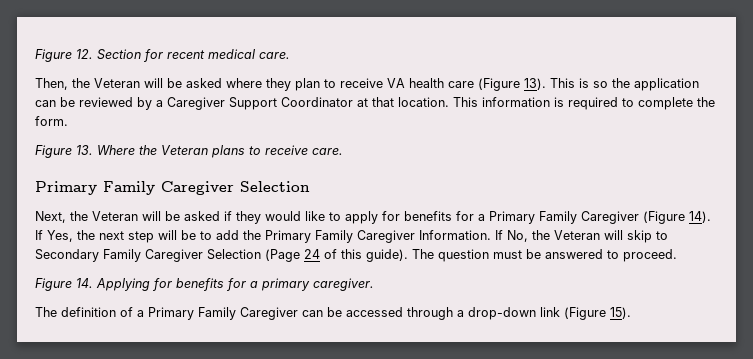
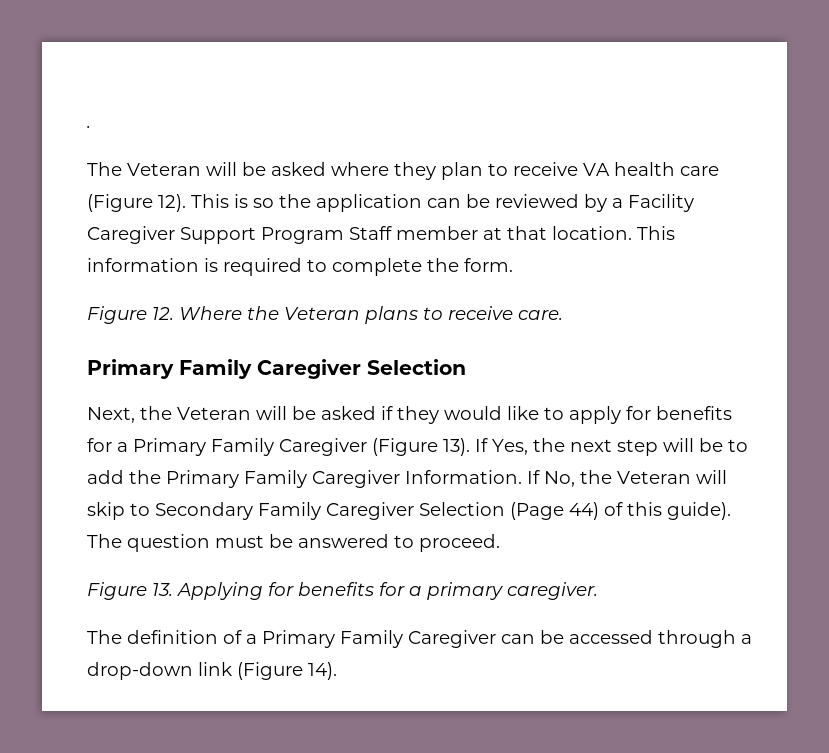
[35,49,290,62] [35,78,90,90] Figure 12. Section for recent medical care. // Then, the -> [87,125,91,128] [87,162,122,176] . // The
[524,78,546,90] 13). -> [158,194,186,212] 12).
(163, 103) none -> [628,194,694,212] Facility
[281,97,353,107] Coordinator -> [261,226,478,244] Program Staff member
[76,145,93,155] 13. -> [152,307,174,320] 12.
[689,211,711,223] 14). -> [443,438,470,456] 13).
[304,249,320,259] 24 -> [569,502,599,520] 44)
[76,278,93,288] 14. -> [152,583,173,596] 13.
[610,307,631,319] 15). -> [308,662,337,680] 14).

